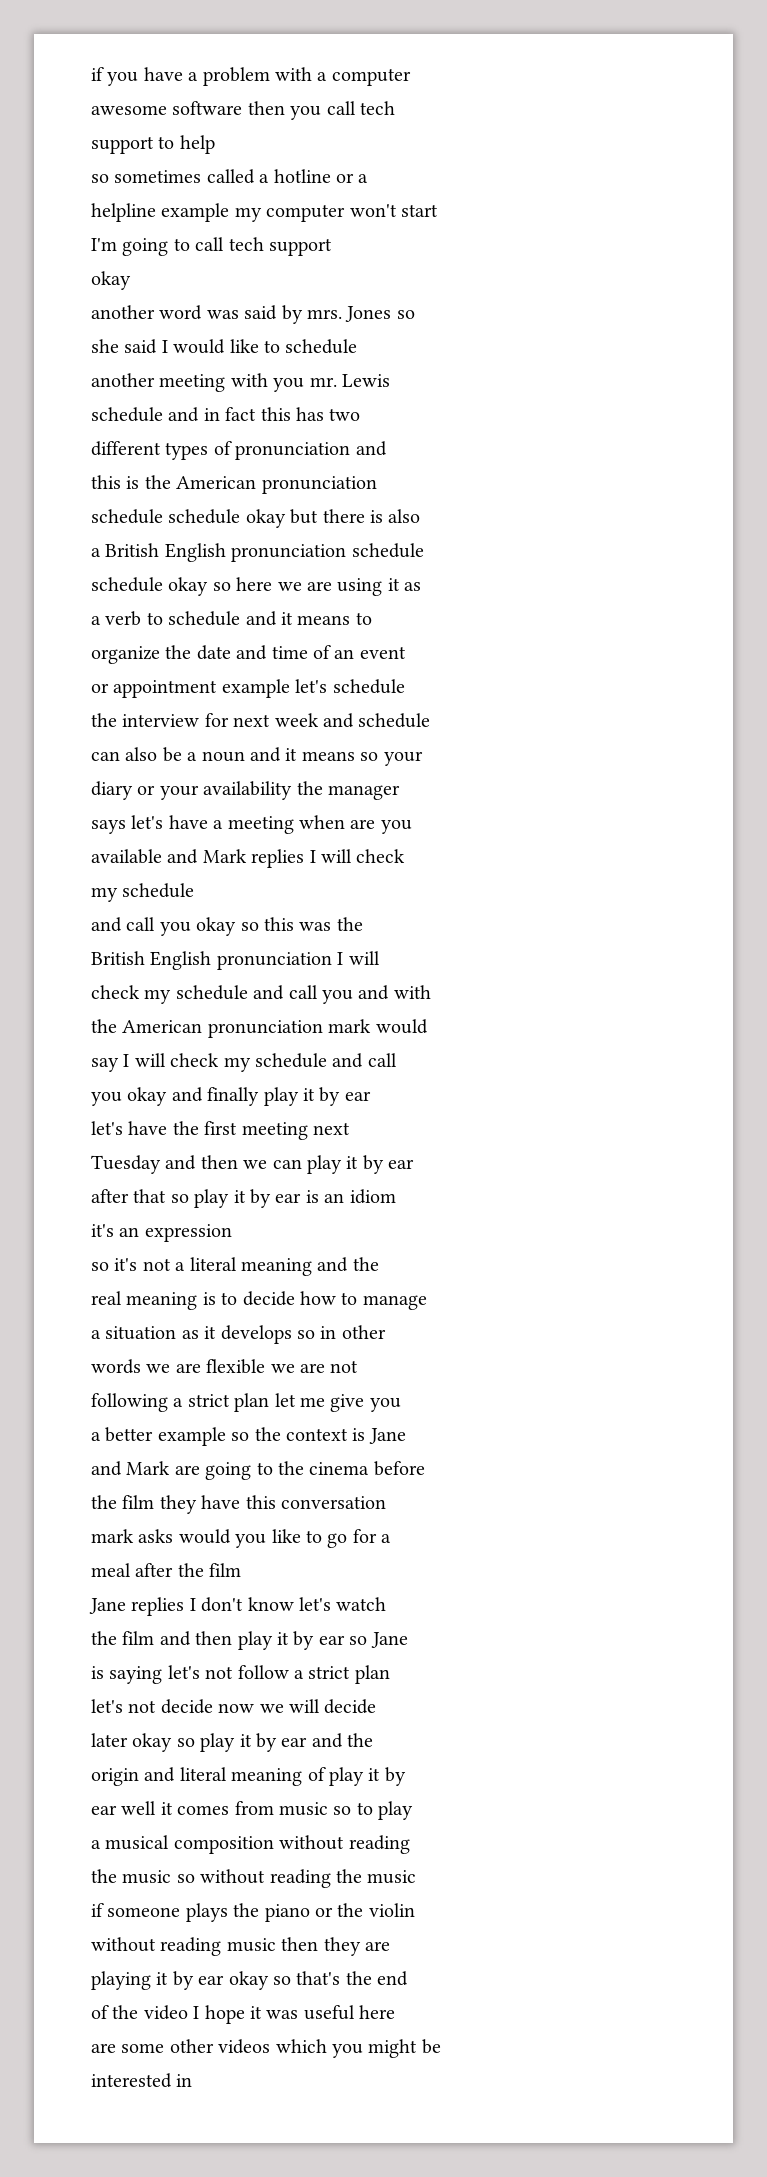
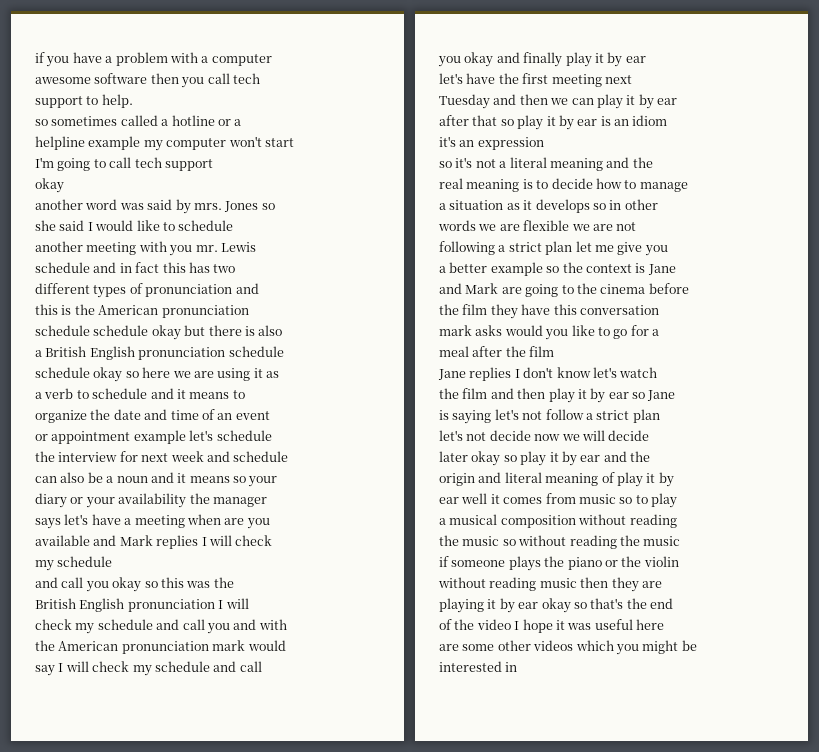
[179,135,215,154] help -> [101,94,133,108] help.

